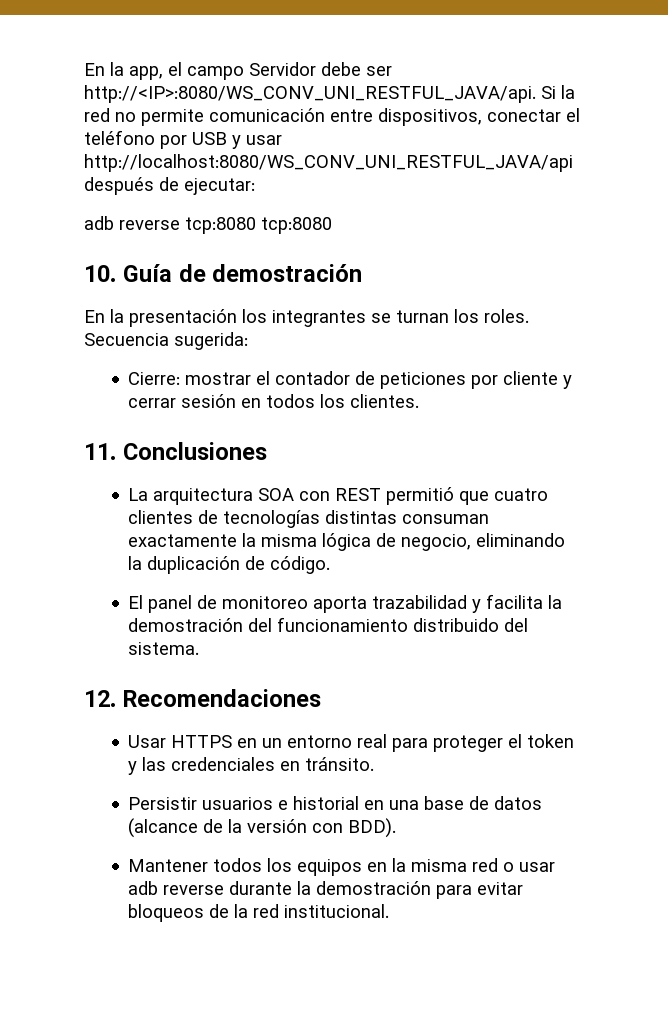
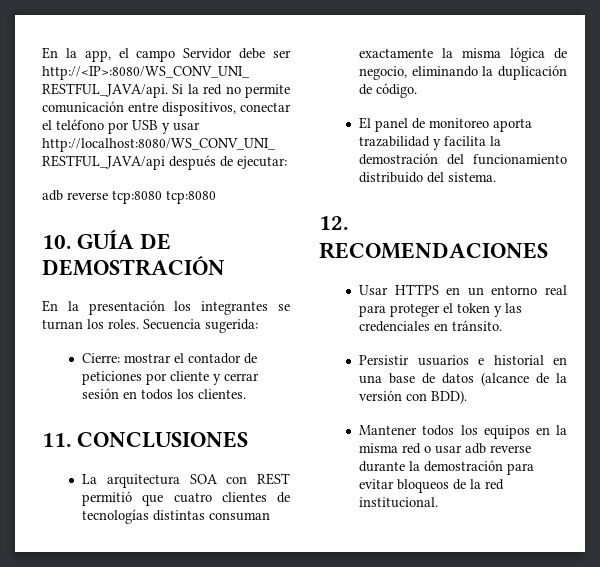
[123,264,363,282] Guía de demostración -> [77,229,172,250] [42,256,225,276] GUÍA DE DEMOSTRACIÓN
[123,442,268,460] Conclusiones -> [77,431,249,448] CONCLUSIONES
[123,689,322,707] Recomendaciones -> [319,242,548,259] RECOMENDACIONES

